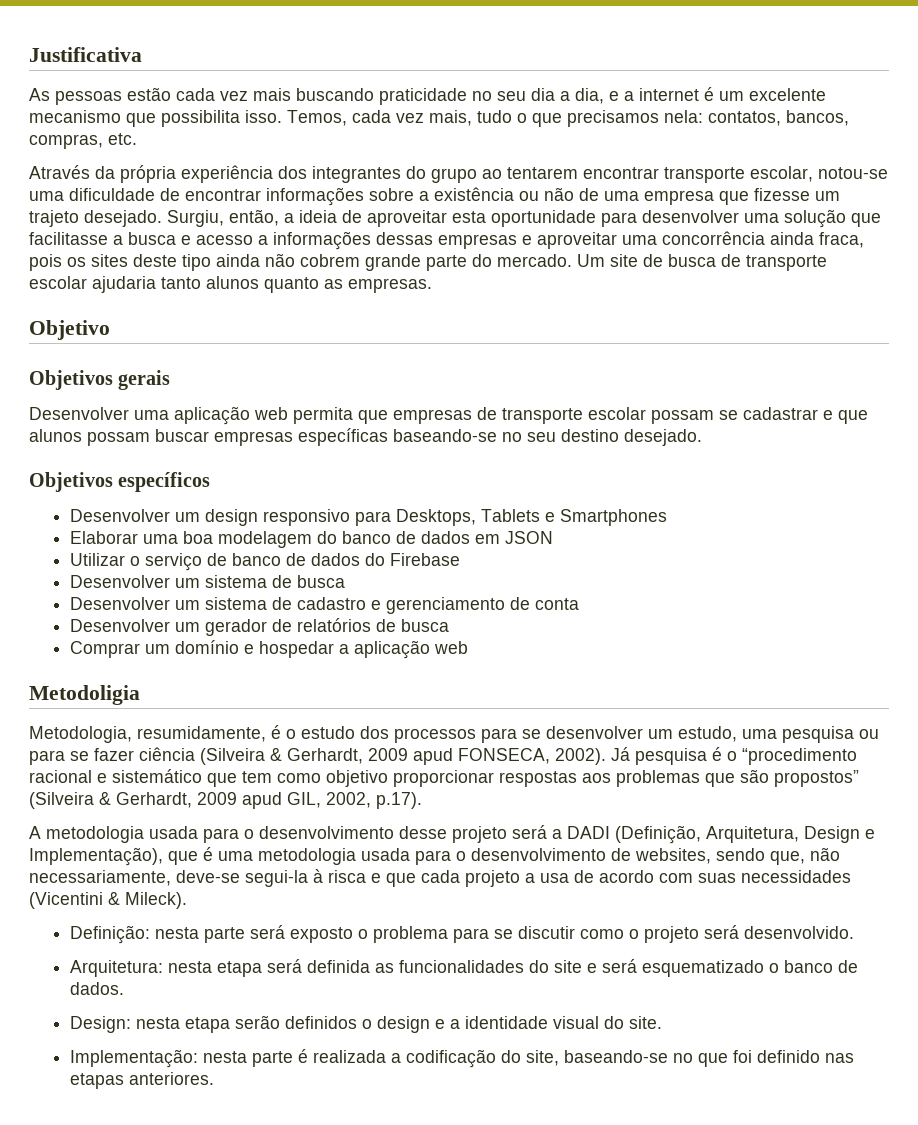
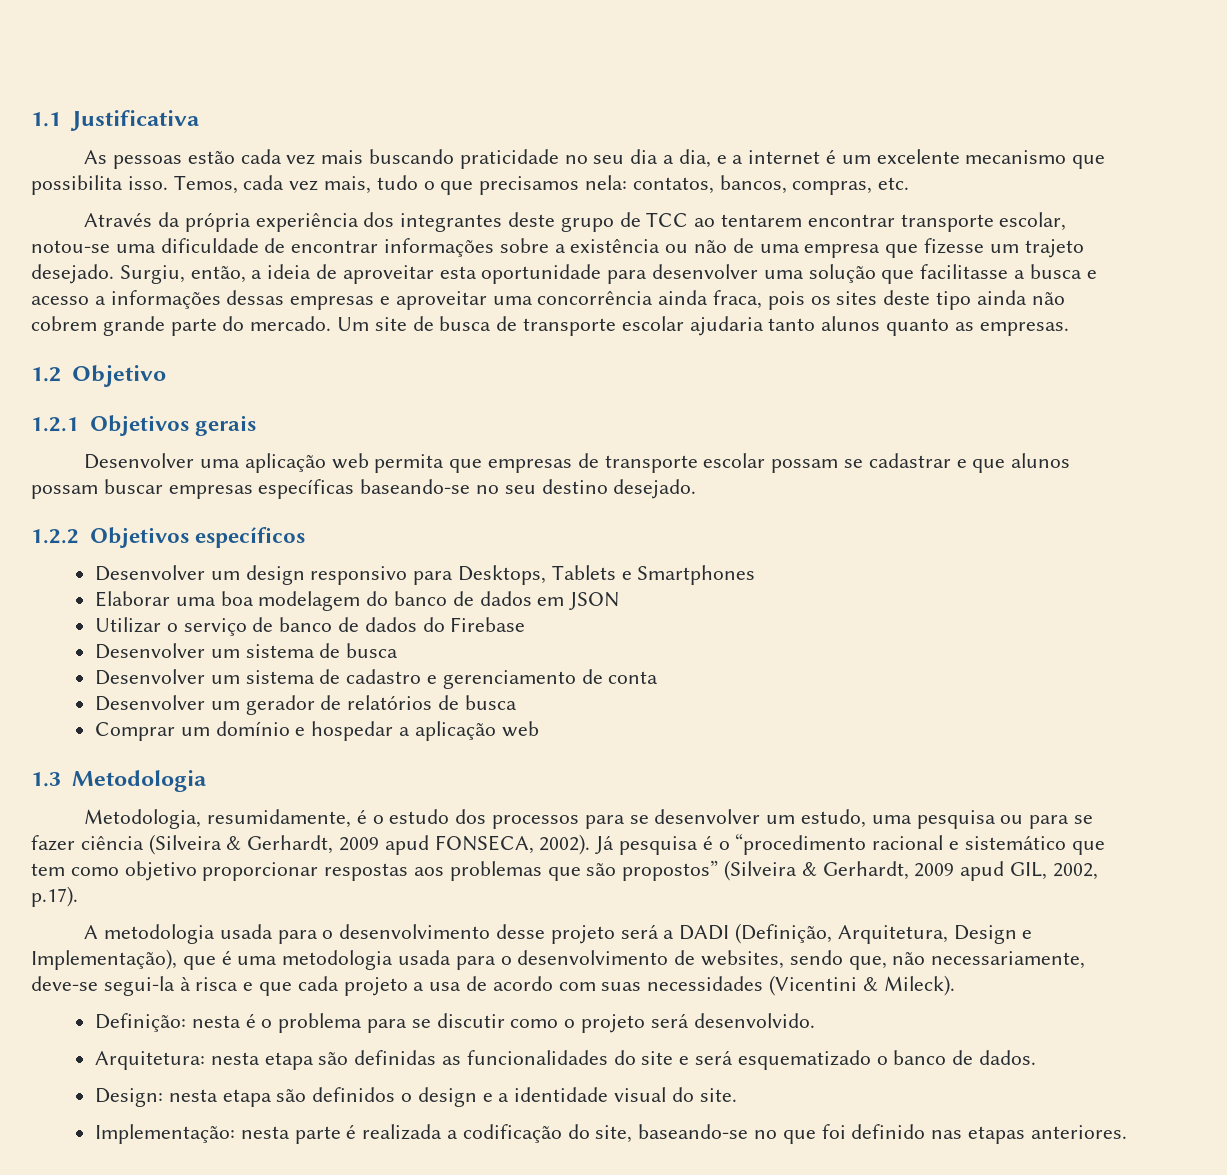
(29, 54) none -> [31,112,61,127] 1.1
[406,166,477,183] do grupo -> [508,212,689,232] deste grupo de TCC
(432, 285) none -> [31,367,61,382] 1.2
(110, 330) none -> [31,417,79,432] 1.2.1
(702, 437) none -> [31,529,79,544] 1.2.2
[29,685,140,705] Metodoligia -> [31,770,206,792] 1.3 Metodologia
[203,925,353,943] parte será exposto -> [245,1013,256,1028] é
[266,959,370,973] será definida -> [318,1050,437,1065] são definidas
[234,1015,280,1029] serão -> [276,1088,307,1102] são

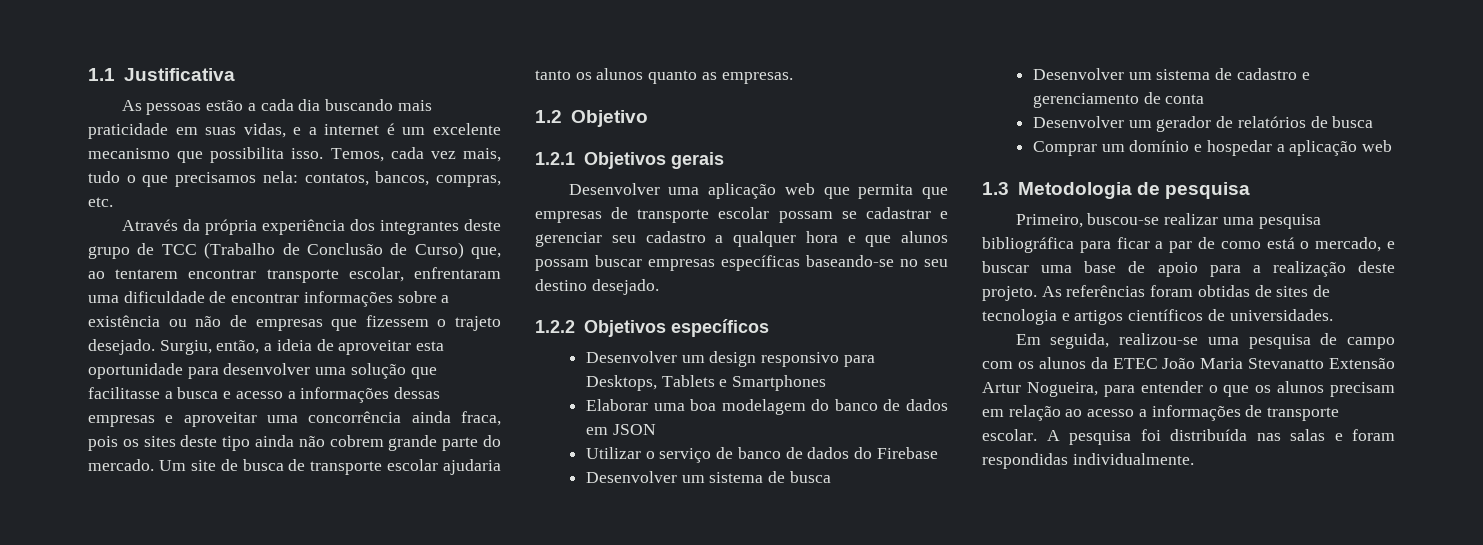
[240,149,711,169] cada vez mais buscando praticidade no seu dia a dia, -> [247,99,432,111] [88,123,286,139] a cada dia buscando mais praticidade em suas vidas,
(689, 219) none -> [204,242,501,259] (Trabalho de Conclusão de Curso) que,
[31,240,110,253] notou-se -> [414,267,501,279] enfrentaram
[759,238,1019,258] uma empresa que fizesse um -> [255,315,447,331] empresas que fizessem o
(816, 324) none -> [575,72,592,80] os
(369, 461) none -> [823,187,850,199] que
(967, 463) none -> [535,231,856,247] gerenciar seu cadastro a qualquer hora e
[84,809,1094,829] [31,833,1105,855] [31,860,1098,881] [31,886,78,907] [84,923,1033,944] [31,949,1086,970] [31,975,955,996] [94,1013,815,1033] [94,1050,1037,1070] [94,1087,737,1107] [94,1124,1127,1144] // Metodologia, resumidamente, é o estudo dos processos para se desenvolver um estudo, uma pesquisa ou para se fazer ciência (Silveira & Gerhardt, 2009 apud FONSECA, 2002). Já pesquisa é o “procedimento racional e sistemático que tem como objetivo proporcionar respostas aos problemas que são propostos” (Silveira & Gerhardt, 2009 apud GIL, 2002, p.17). // A metodologia usada para o desenvolvimento desse projeto será a DADI (Definição, Arquitetura, Design e Implementação), que é uma metodologia usada para o desenvolvimento de websites, sendo que, não necessariamente, deve-se segui-la à risca e que cada projeto a usa de acordo com suas necessidades (Vicentini & Mileck). // Definição: nesta é o problema para se discutir como o projeto será desenvolvido. // Arquitetura: nesta etapa são definidas as funcionalidades do site e será esquematizado o banco de dados. // Design: nesta etapa são definidos o design e a identidade visual do site. // Implementação: nesta parte é realizada a codificação do site, baseando-se no que foi definido nas etapas anteriores. -> [1136,182,1251,199] [1015,213,1321,229] [982,237,1395,253] [982,261,1395,277] [982,285,1331,301] [982,309,1333,325] [1015,333,1395,349] [982,357,1395,369] [982,381,1395,397] [982,405,1340,421] [982,429,1395,445] [982,453,1194,469] de pesquisa // Primeiro, buscou-se realizar uma pesquisa bibliográfica para ficar a par de como está o mercado, e buscar uma base de apoio para a realização deste projeto. As referências foram obtidas de sites de tecnologia e artigos científicos de universidades. // Em seguida, realizou-se uma pesquisa de campo com os alunos da ETEC João Maria Stevanatto Extensão Artur Nogueira, para entender o que os alunos precisam em relação ao acesso a informações de transporte escolar. A pesquisa foi distribuída nas salas e foram respondidas individualmente.

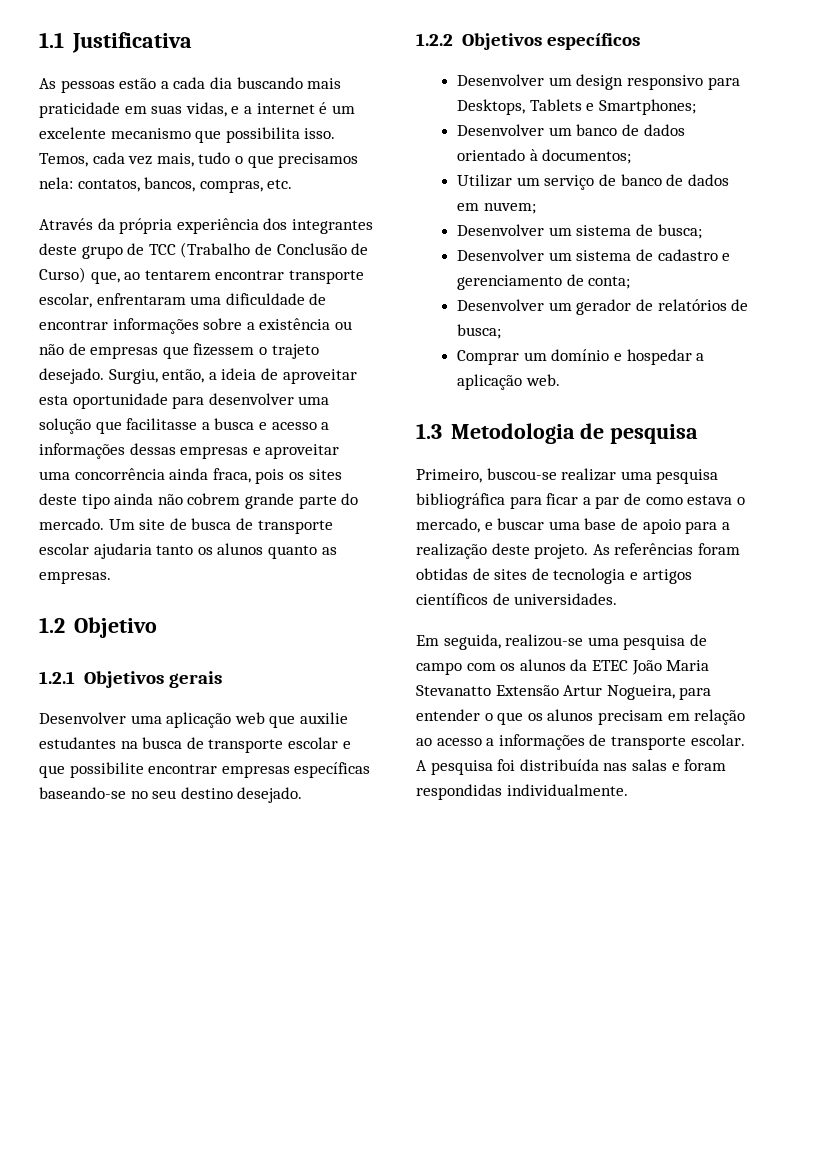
[858,184,948,199] [535,207,948,223] [535,231,948,247] [535,255,642,271] permita que empresas de transporte escolar possam se cadastrar e gerenciar seu cadastro a qualquer hora e que alunos possam buscar -> [299,712,348,724] [39,737,351,753] [39,762,218,778] auxilie estudantes na busca de transporte escolar e que possibilite encontrar
[732,375,827,391] [585,399,949,415] [585,424,656,435] Smartphones // Elaborar uma boa modelagem do banco de dados em JSON -> [598,99,696,115] [457,124,685,136] [457,149,632,164] Smartphones; // Desenvolver um banco de dados orientado à documentos;
[645,451,655,459] o -> [516,177,540,186] um
[854,447,938,459] [585,471,831,483] do Firebase // Desenvolver um sistema de busca -> [457,202,536,214] [457,224,702,239] em nuvem; // Desenvolver um sistema de busca;
[1165,94,1205,104] conta -> [588,276,631,289] conta;
[1332,116,1374,128] busca -> [457,324,502,339] busca;
[1362,140,1393,152] web -> [525,374,560,386] web.
[1266,237,1295,249] está -> [687,495,733,505] estava

